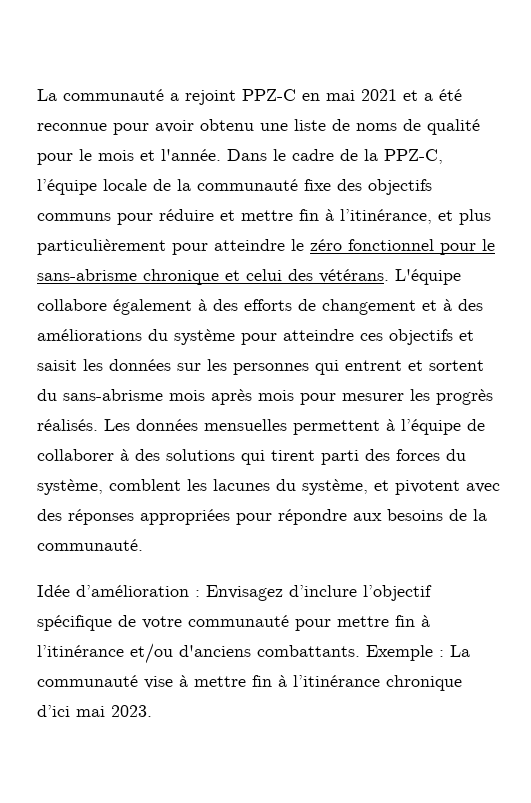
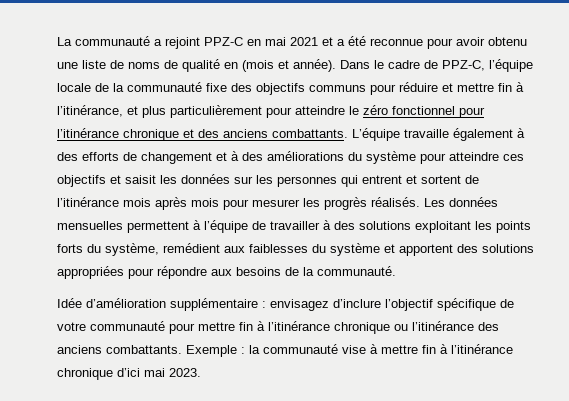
[37,149,221,165] pour le mois et l'année. -> [224,59,336,72] en (mois et année).
[364,149,378,161] la -> (438, 64) none
[482,239,495,251] [37,269,461,285] [37,299,107,311] le sans-abrisme chronique et celui des vétérans. L'équipe collabore -> [57,128,449,141] l’itinérance chronique et des anciens combattants. L’équipe travaille
[37,389,163,401] du sans-abrisme -> [465,175,479,184] [57,197,119,207] de l’itinérance
[37,449,114,461] collaborer -> [270,221,320,230] travailler
[241,449,466,465] [37,479,500,495] [37,509,134,525] qui tirent parti des forces du système, comblent les lacunes du système, et pivotent avec des réponses -> [415,221,531,233] [57,243,534,256] exploitant les points forts du système, remédient aux faiblesses du système et apportent des solutions
[195,585,283,601] : Envisagez -> [170,298,329,311] supplémentaire : envisagez
[130,643,251,664] et/ou d'anciens -> [334,321,499,334] [57,345,102,354] chronique ou l’itinérance des anciens
[450,645,470,657] La -> [249,345,260,354] la

